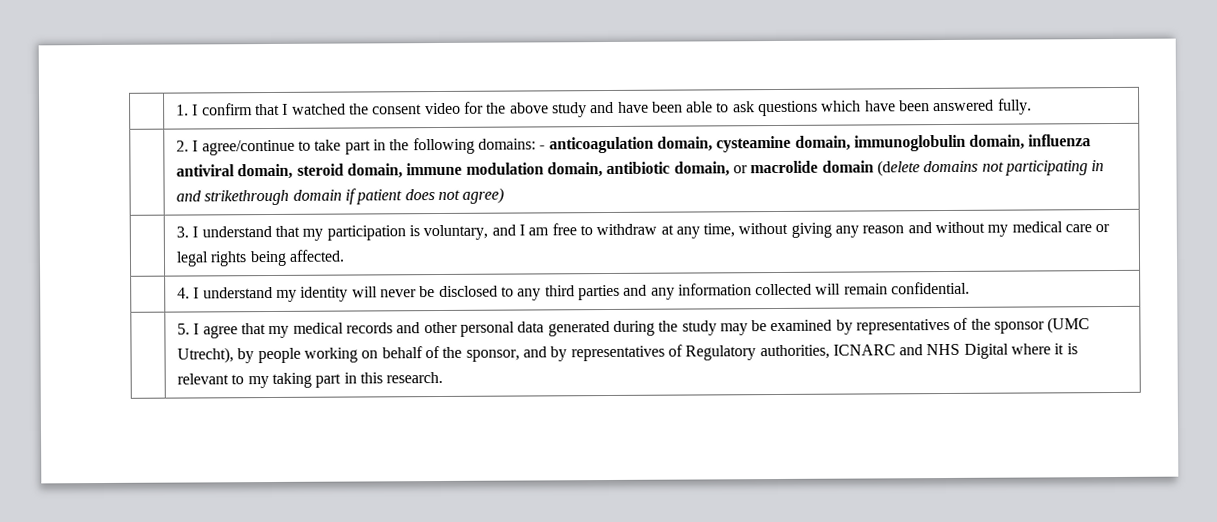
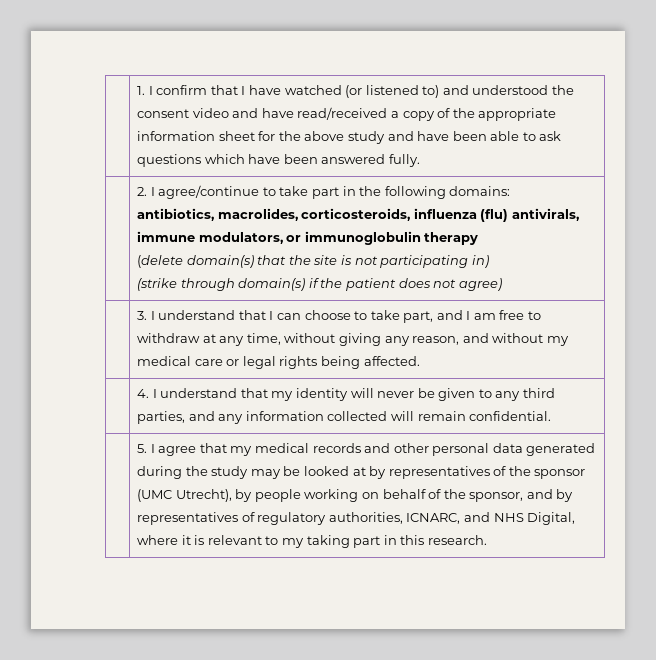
[291,102,461,115] watched the consent video -> [248,85,574,98] [137,107,557,121] [137,131,255,141] have watched (or listened to) and understood the consent video and have read/received a copy of the appropriate information sheet
[539,134,1092,154] [176,160,1105,180] [176,188,357,206] - anticoagulation domain, cysteamine domain, immunoglobulin domain, influenza antiviral domain, steroid domain, immune modulation domain, antibiotic domain, or macrolide domain (delete domains not participating in and strikethrough domain if -> [137,208,579,222] [137,231,479,245] [137,255,489,268] [137,278,343,291] // antibiotics, macrolides, corticosteroids, influenza (flu) antivirals, immune modulators, or immunoglobulin therapy // (delete domain(s) that the site is not participating in) // (strike through domain(s) if the
[302,224,489,241] my participation is voluntary, -> [269,310,434,323] I can choose to take part,
[862,225,905,234] reason -> [412,336,460,345] reason,
(273, 292) none -> [240,388,268,398] that
[438,285,498,298] disclosed -> [438,388,476,401] given
[577,284,620,301] parties -> [137,411,186,424] parties,
[770,319,833,332] examined -> [303,466,366,476] looked at
[685,344,896,361] Regulatory authorities, ICNARC -> [257,512,461,525] regulatory authorities, ICNARC,
[963,343,1009,359] Digital -> [527,512,576,525] Digital,

